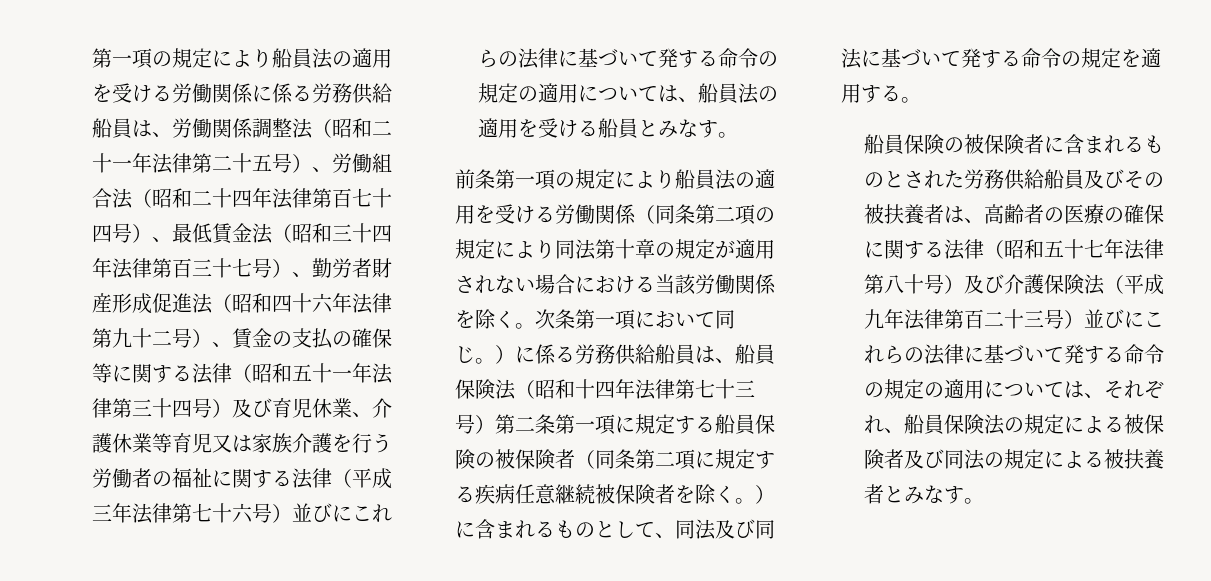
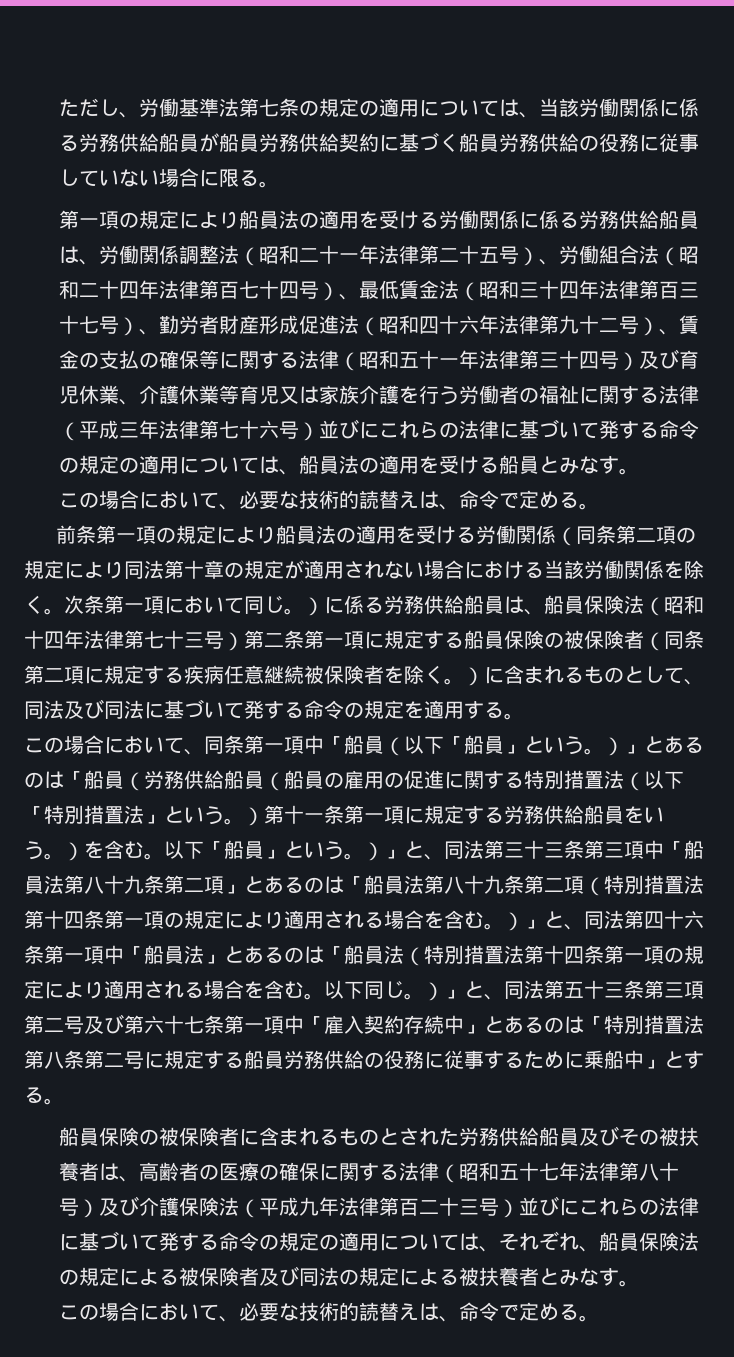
(91, 58) none -> [58,98,699,118] [58,132,699,152] [58,168,279,188] ただし、労働基準法第七条の規定の適用については、当該労働関係に係る労務供給船員が船員労務供給契約に基づく船員労務供給の役務に従事していない場合に限る。 //
(738, 135) none -> [58,490,599,510] // この場合において、必要な技術的読替えは、命令で定める。
(921, 100) none -> [24,735,704,756] [24,770,684,791] [24,805,664,826] [24,840,704,861] [24,875,704,896] [24,910,704,931] [24,945,704,966] [24,980,704,1001] [24,1014,704,1034] [24,1050,704,1069] [24,1087,64,1105] // この場合において、同条第一項中「船員（以下「船員」という。）」とあるのは「船員（労務供給船員（船員の雇用の促進に関する特別措置法（以下「特別措置法」という。）第十一条第一項に規定する労務供給船員をいう。）を含む。以下「船員」という。）」と、同法第三十三条第三項中「船員法第八十九条第二項」とあるのは「船員法第八十九条第二項（特別措置法第十四条第一項の規定により適用される場合を含む。）」と、同法第四十六条第一項中「船員法」とあるのは「船員法（特別措置法第十四条第一項の規定により適用される場合を含む。以下同じ。）」と、同法第五十三条第三項第二号及び第六十七条第一項中「雇入契約存続中」とあるのは「特別措置法第八条第二号に規定する船員労務供給の役務に従事するために乗船中」とする。
(984, 501) none -> [58,1302,599,1322] // この場合において、必要な技術的読替えは、命令で定める。

